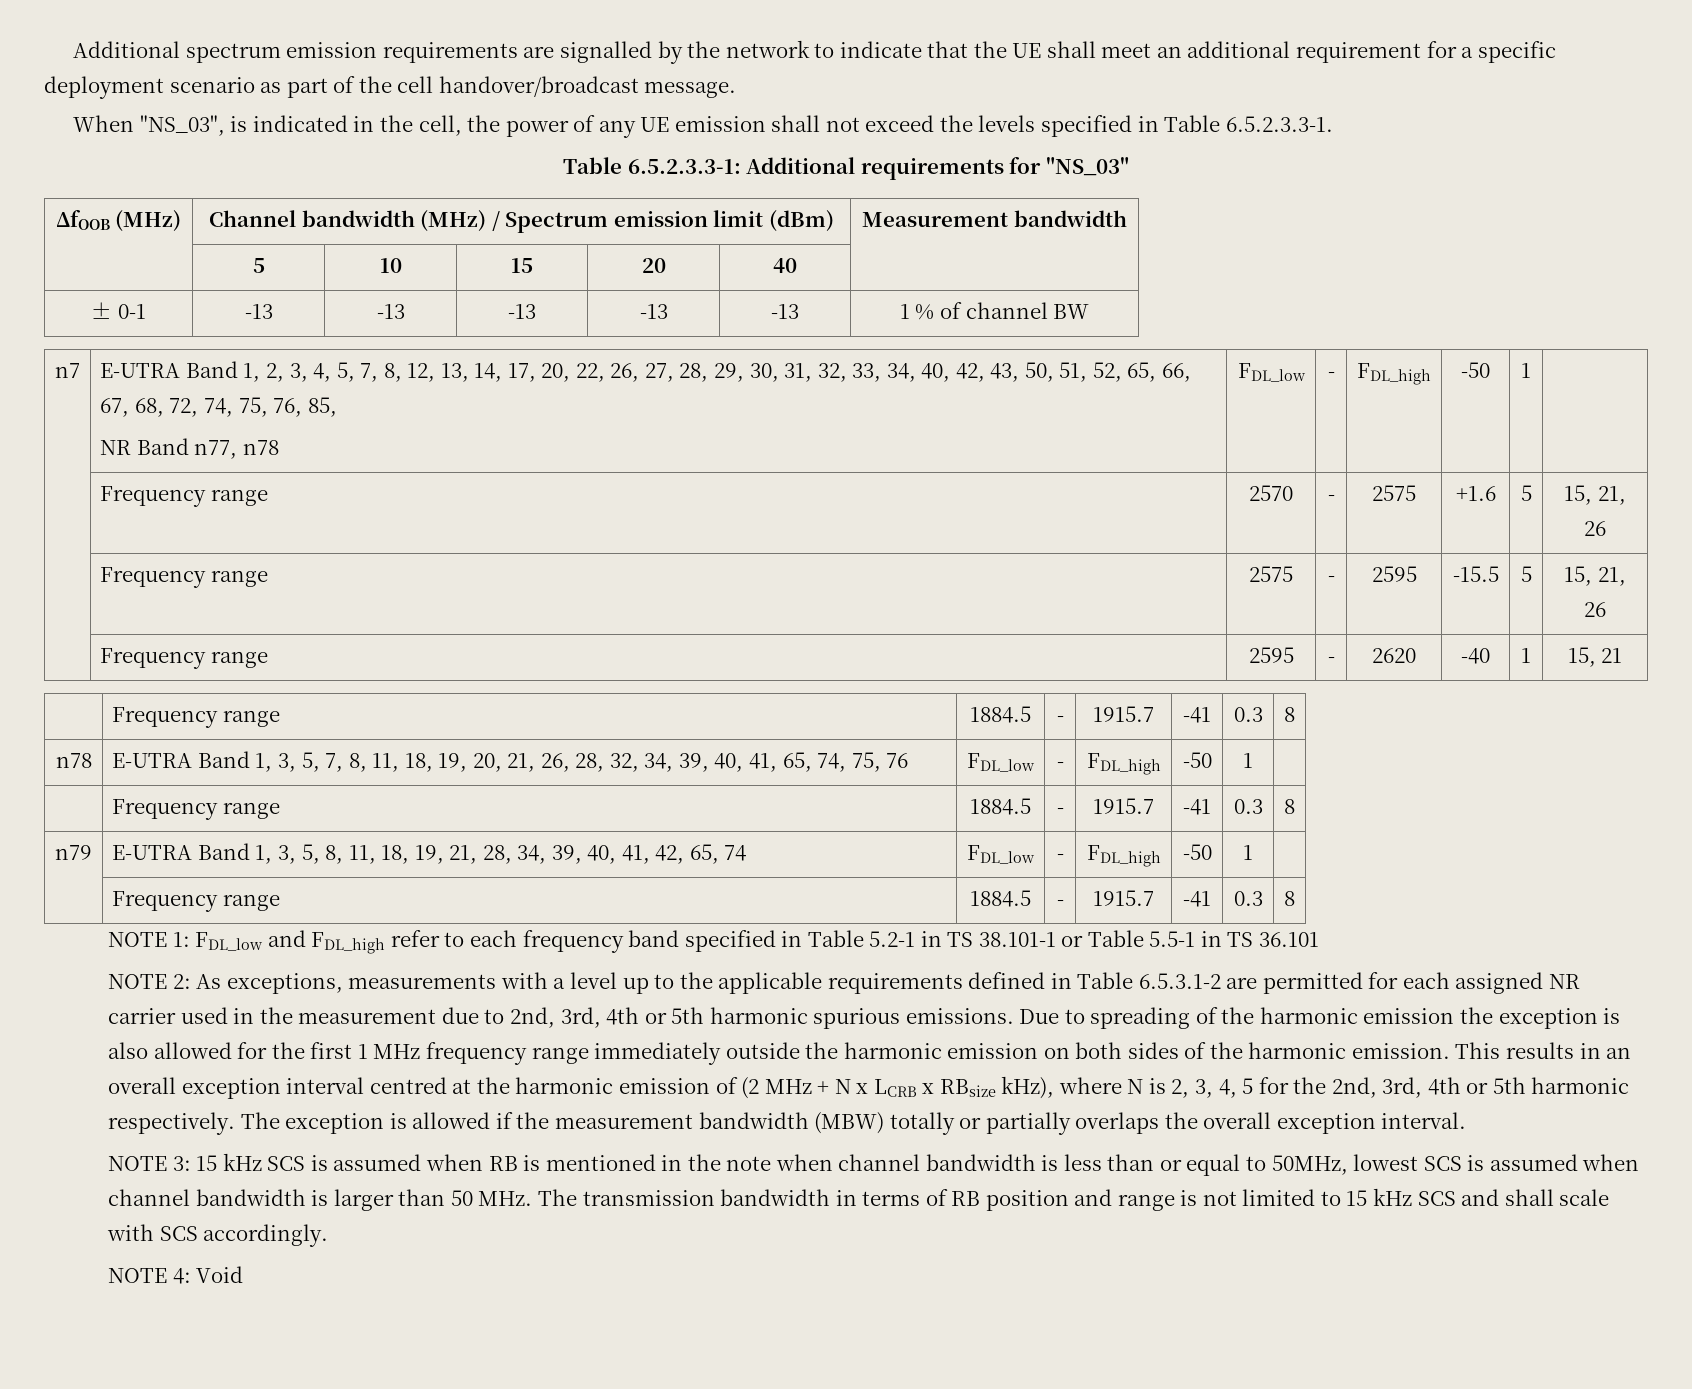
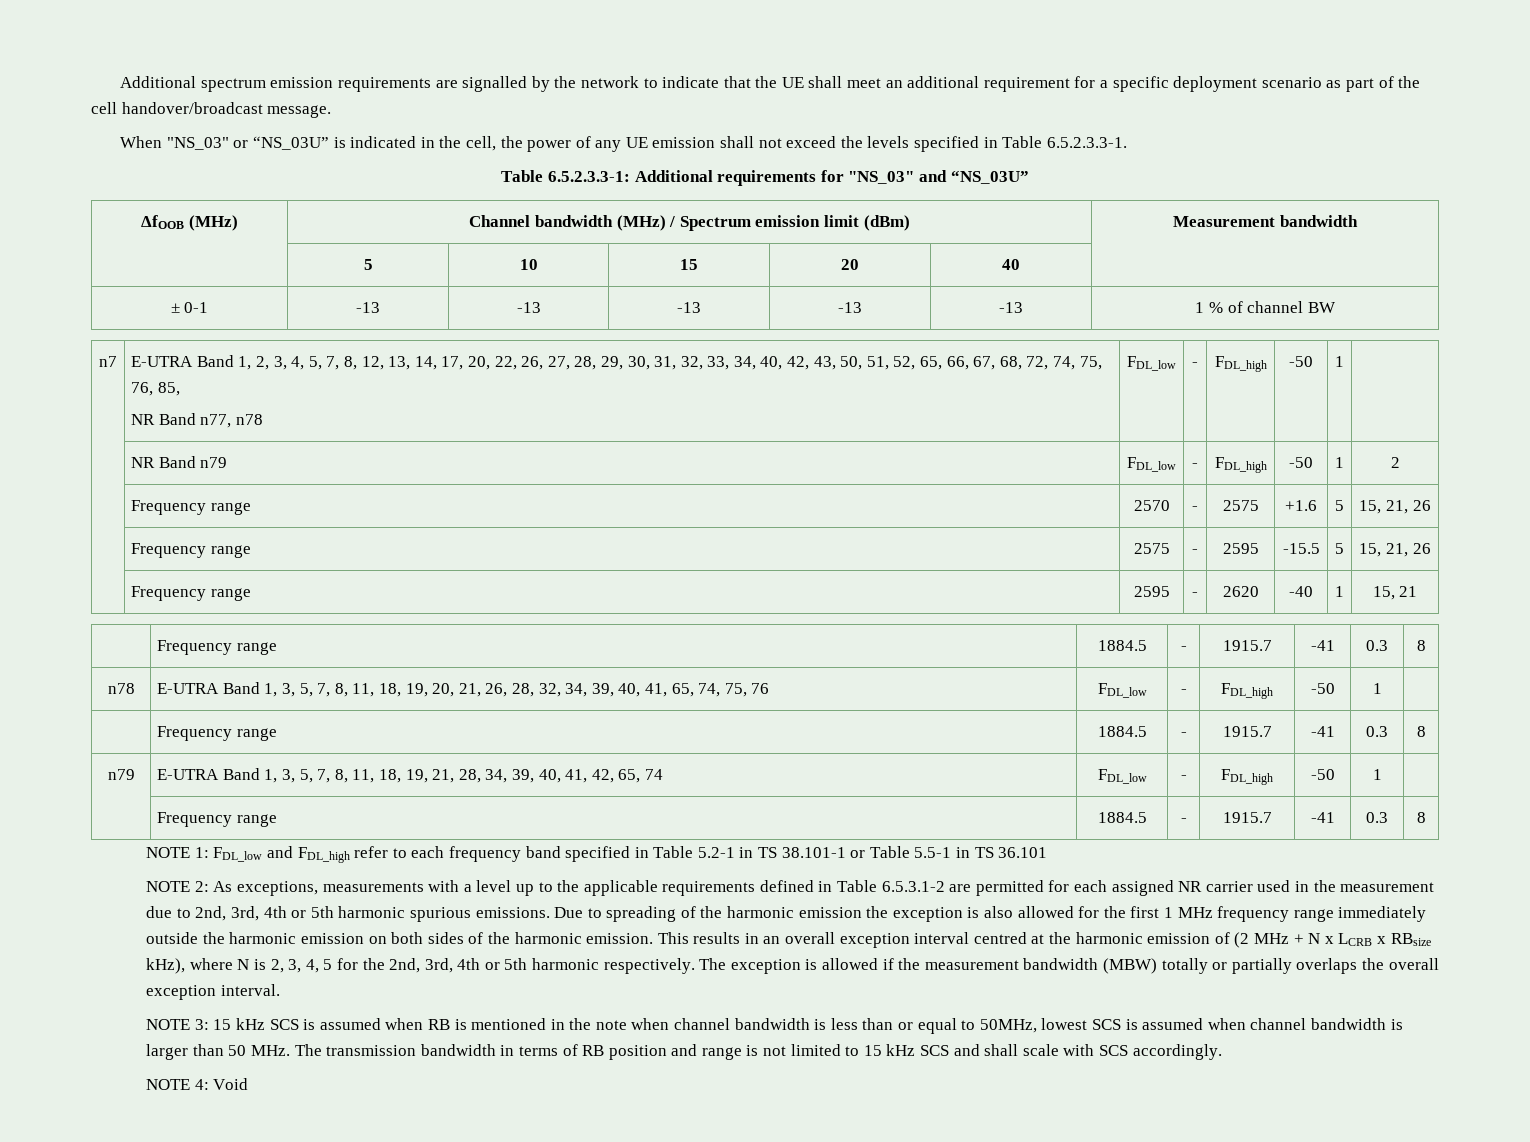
[139,115,225,136] "NS_03", -> [166,136,329,150] "NS_03" or “NS_03U”
(1129, 166) none -> [918,170,1029,184] and “NS_03U”
(1531, 370) none -> [131,456,228,468] [1127,457,1176,472] [1192,463,1198,468] [1214,457,1267,473] [1289,457,1313,468] [1335,457,1344,468] [1390,457,1400,468] // | NR Band n79 | FDL_low | - | FDL_high | -50 | 1 | 2
(320, 854) none -> [317,769,331,783] 7,

